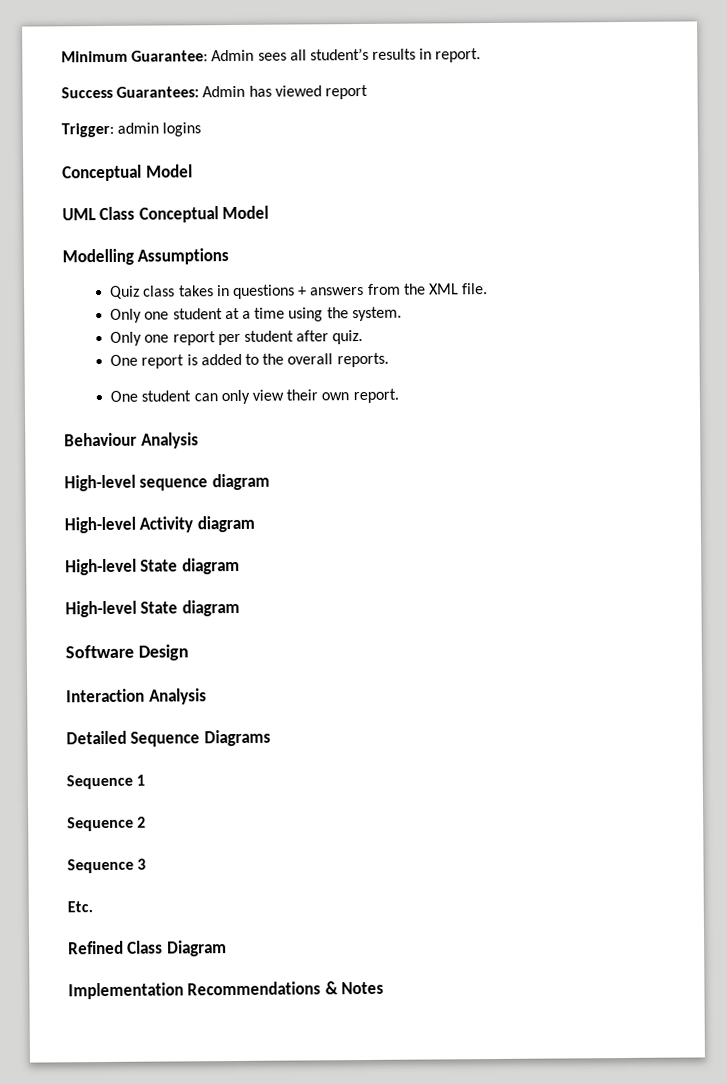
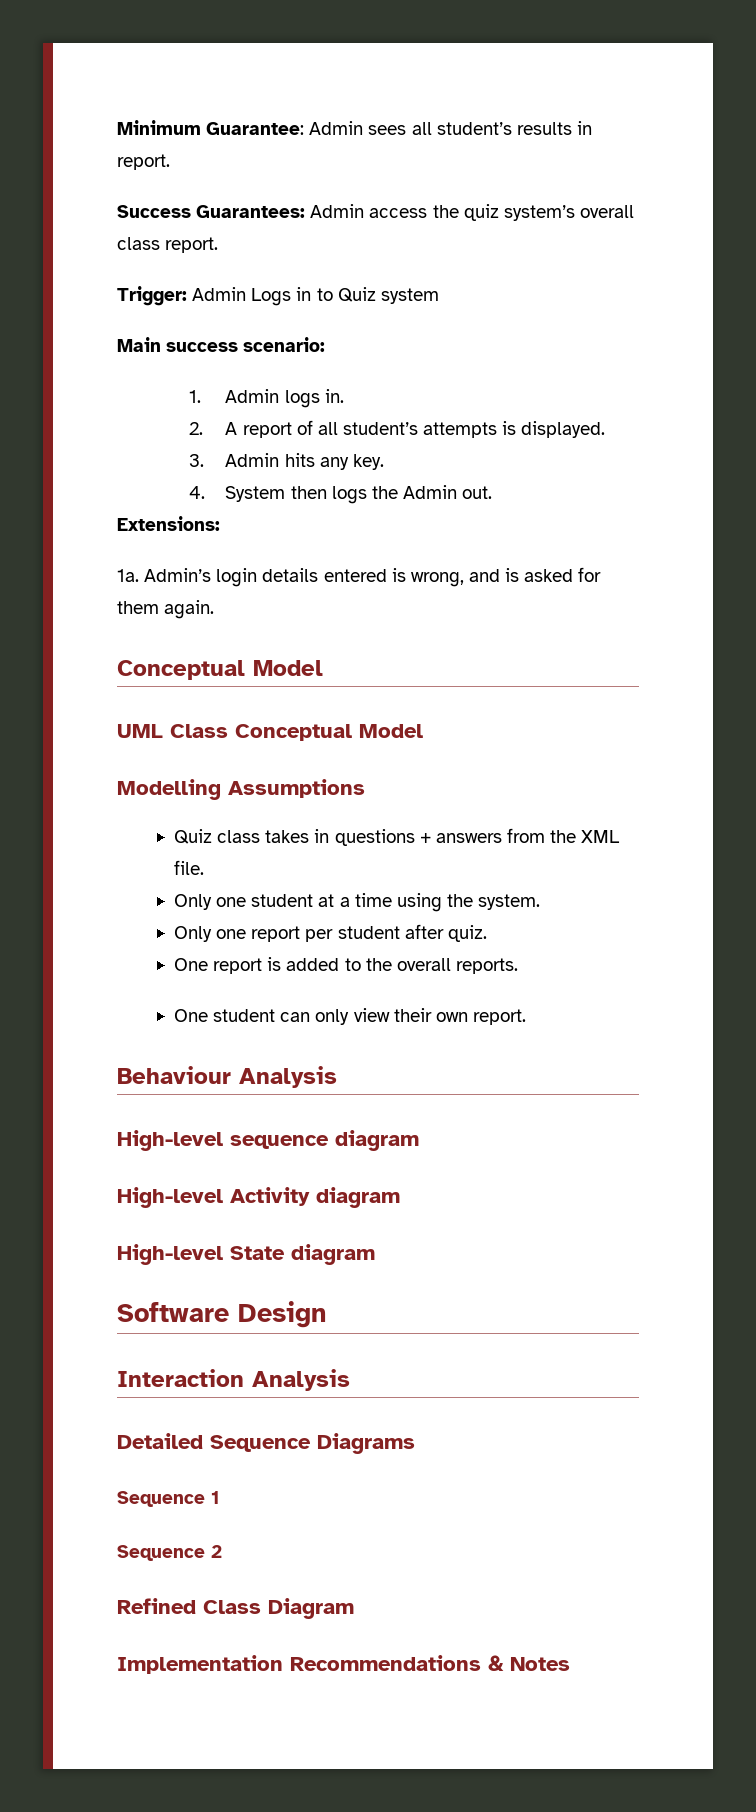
[248,84,368,100] [61,122,202,138] has viewed report // Trigger: admin logins -> [369,204,634,221] [117,237,219,253] [117,286,439,306] [117,337,326,352] [189,389,344,408] [189,420,606,438] [189,453,384,470] [189,485,493,504] [117,516,220,531] [117,567,602,587] [117,600,215,619] access the quiz system’s overall class report. // Trigger: Admin Logs in to Quiz system // Main success scenario: // 1. Admin logs in. // 2. A report of all student’s attempts is displayed. // 3. Admin hits any key. // 4. System then logs the Admin out. // Extensions: // 1a. Admin’s login details entered is wrong, and is asked for them again.
[65,599,240,618] // High-level State diagram -> (375, 1254) none
[67,858,147,874] [67,901,93,913] // Sequence 3 // Etc. -> (222, 1551) none

